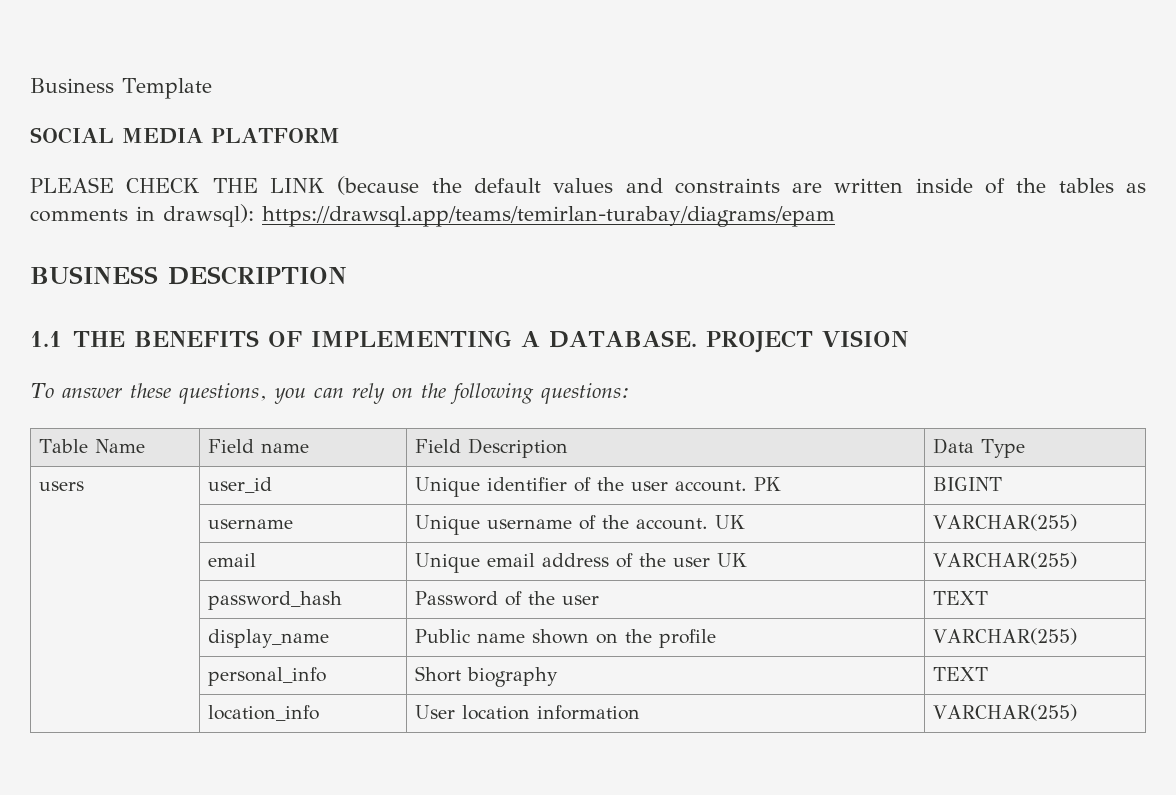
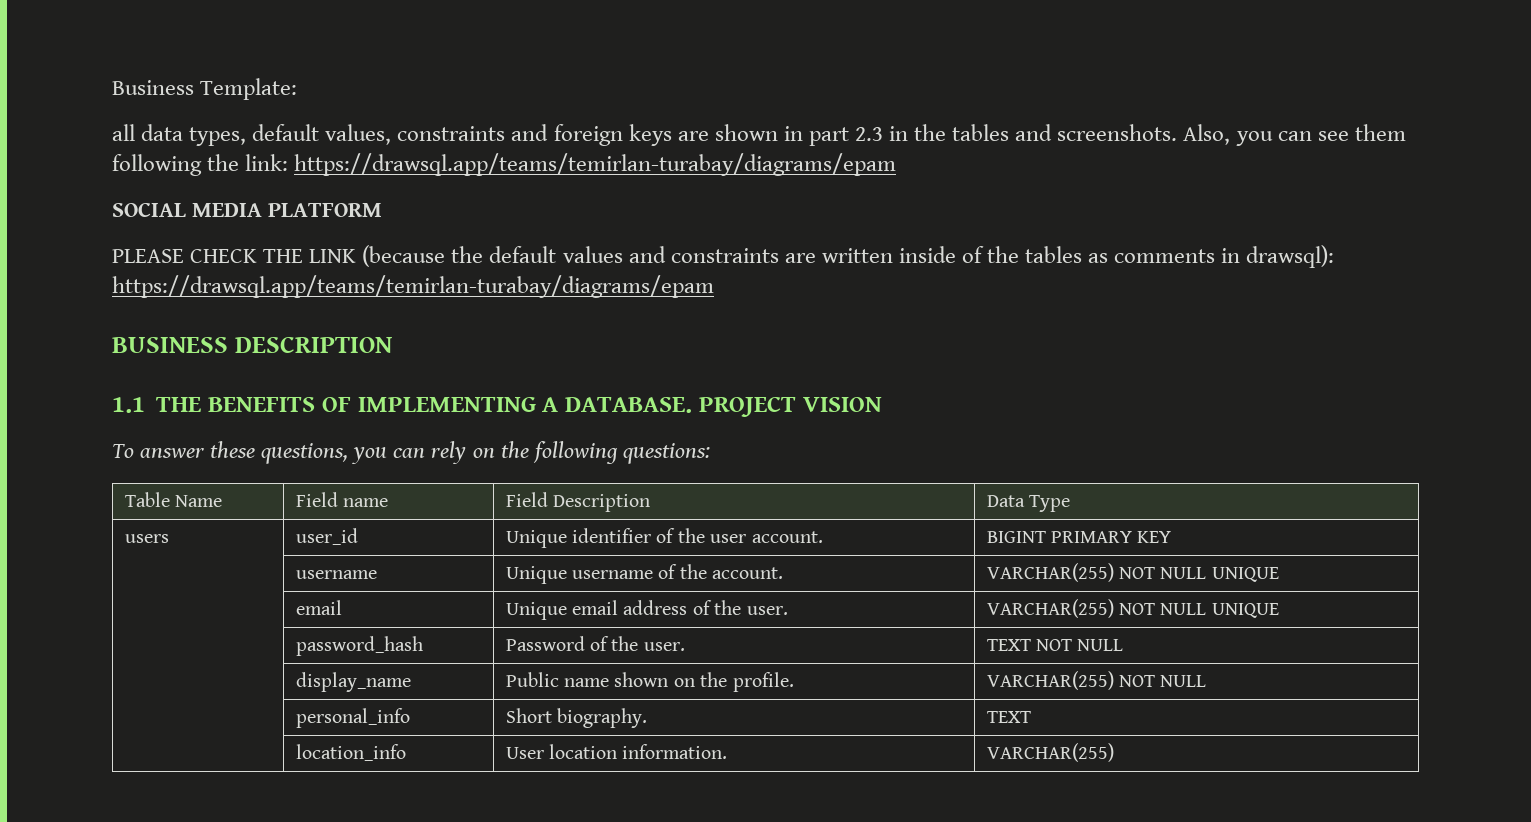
[122,78,212,99] Template -> [200,78,298,100] [112,124,1406,146] [112,153,897,176] Template: // all data types, default values, constraints and foreign keys are shown in part 2.3 in the tables and screenshots. Also, you can see them following the link: https://drawsql.app/teams/temirlan-turabay/diagrams/epam
[754,477,782,491] PK -> (823, 537) none
(1003, 484) none -> [1050,531,1172,543] PRIMARY KEY
[715,515,746,529] [933,514,1078,531] UK | VARCHAR(255) -> [986,563,1279,582] | VARCHAR(255) NOT NULL UNIQUE
[673,553,748,567] [933,552,1078,569] user UK | VARCHAR(255) -> [746,606,788,615] [986,599,1279,618] user. | VARCHAR(255) NOT NULL UNIQUE
[562,595,600,605] [933,591,989,605] user | TEXT -> [643,642,685,651] [986,639,1124,651] user. | TEXT NOT NULL
[659,629,717,648] [933,628,1078,645] profile | VARCHAR(255) -> [732,672,794,692] [986,671,1207,690] profile. | VARCHAR(255) NOT NULL
[467,667,559,687] biography -> [556,708,647,728] biography.
[537,705,641,720] information -> [622,744,728,759] information.

